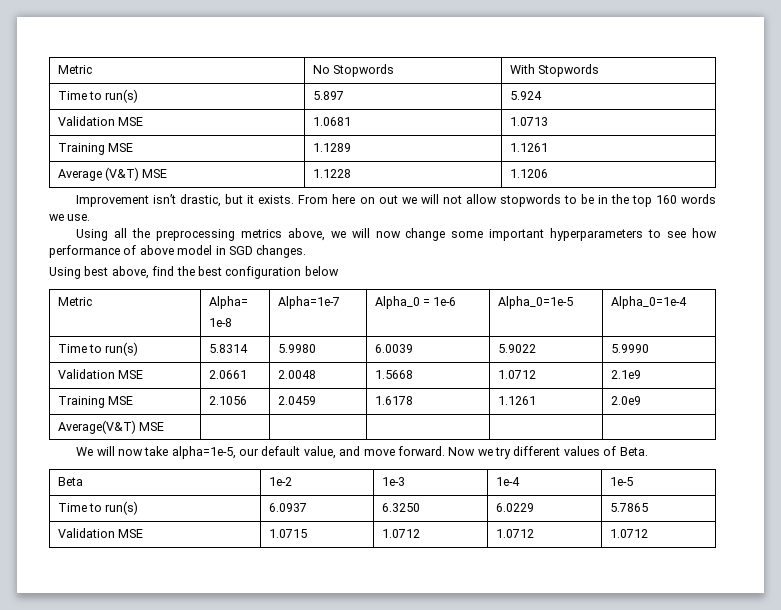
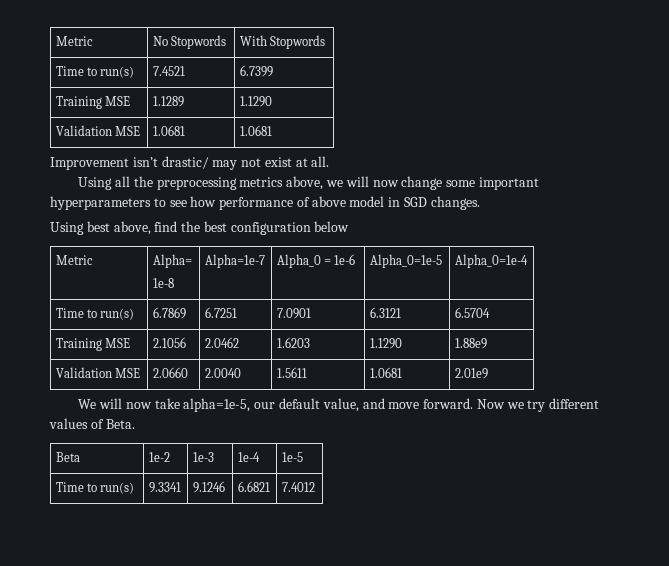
[312,91,344,100] [509,91,542,100] [57,116,144,126] [312,117,351,126] [509,117,548,126] [57,143,134,155] [312,143,351,152] [509,143,548,152] [57,167,168,181] [312,169,351,178] [509,169,548,178] [76,194,716,207] [49,214,91,221] 5.897 | 5.924 // Validation MSE | 1.0681 | 1.0713 // Training MSE | 1.1289 | 1.1261 // Average (V&T) MSE | 1.1228 | 1.1206 // Improvement isn’t drastic, but it exists. From here on out we will not allow stopwords to be in the top 160 words we use. -> [152,66,185,76] [239,65,273,77] [55,96,131,109] [152,96,184,107] [239,96,272,107] [55,125,141,136] [152,125,185,136] [239,125,272,136] [50,156,330,170] 7.4521 | 6.7399 // Training MSE | 1.1289 | 1.1290 // Validation MSE | 1.0681 | 1.0681 // Improvement isn’t drastic/ may not exist at all.
[208,344,248,353] [277,344,316,353] [374,344,413,353] [497,344,536,353] [610,344,649,353] [57,369,144,379] [208,370,247,379] [277,370,316,379] [374,370,413,379] [497,370,536,379] [610,370,641,379] [57,396,134,408] [208,396,247,405] [277,396,316,405] [374,396,413,405] [497,396,536,405] [610,396,641,405] [57,420,165,434] 5.8314 | 5.9980 | 6.0039 | 5.9022 | 5.9990 // Validation MSE | 2.0661 | 2.0048 | 1.5668 | 1.0712 | 2.1e9 // Training MSE | 2.1056 | 2.0459 | 1.6178 | 1.1261 | 2.0e9 // Average(V&T) MSE | | | | | -> [152,307,186,319] [204,307,237,318] [276,308,311,319] [369,307,401,318] [454,307,490,318] [55,338,131,351] [152,337,186,348] [204,337,239,348] [276,337,310,348] [369,338,402,349] [454,338,487,349] [55,367,141,378] [152,367,188,378] [204,368,241,378] [276,367,307,378] [369,367,402,378] [454,368,488,379] 6.7869 | 6.7251 | 7.0901 | 6.3121 | 6.5704 // Training MSE | 2.1056 | 2.0462 | 1.6203 | 1.1290 | 1.88e9 // Validation MSE | 2.0660 | 2.0040 | 1.5611 | 1.0681 | 2.01e9
[268,503,307,512] [381,503,420,512] [495,503,534,512] [609,503,648,512] [57,528,144,538] [268,529,307,538] [381,529,420,538] [495,529,534,538] [609,529,648,538] 6.0937 | 6.3250 | 6.0229 | 5.7865 // Validation MSE | 1.0715 | 1.0712 | 1.0712 | 1.0712 -> [148,482,181,493] [192,481,225,493] [237,481,270,492] [281,482,315,492] 9.3341 | 9.1246 | 6.6821 | 7.4012

